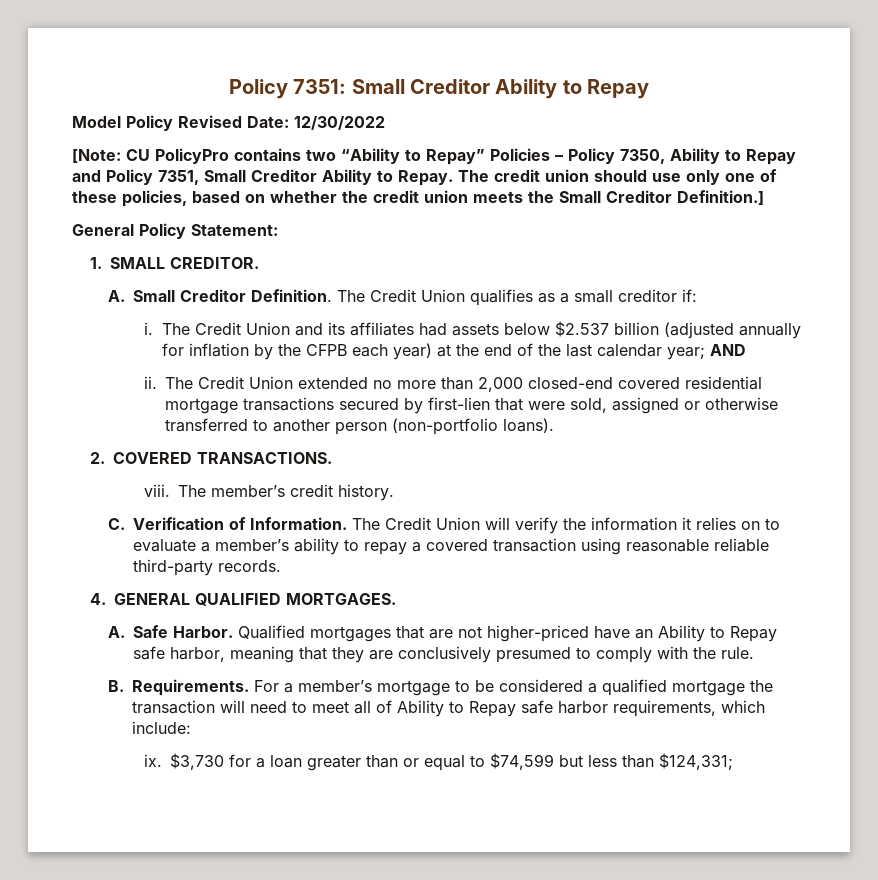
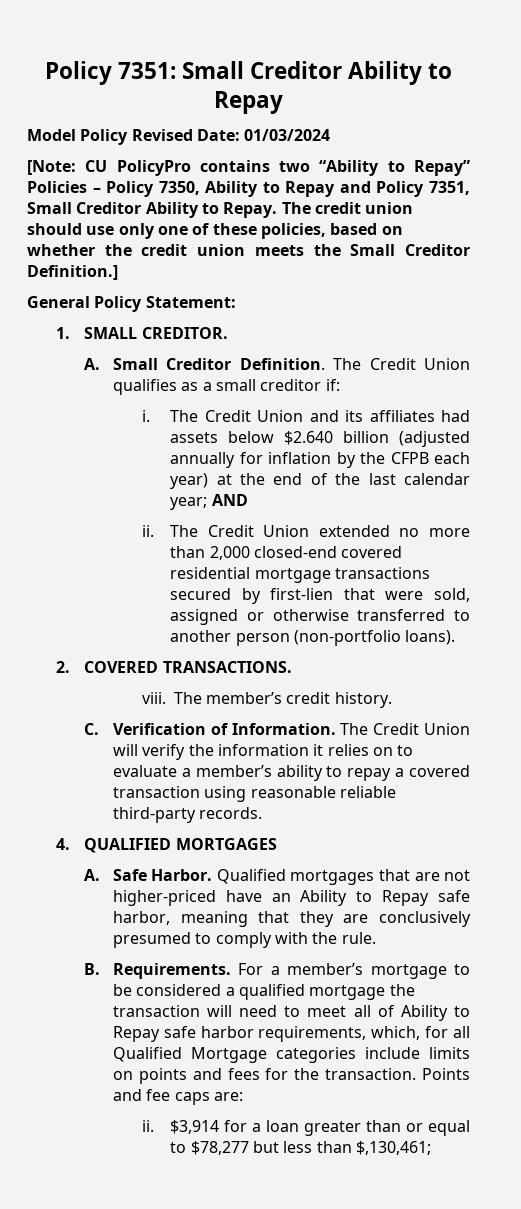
[294,116,385,130] 12/30/2022 -> [244,129,331,141] 01/03/2024
[555,321,610,337] $2.537 -> [284,431,334,445] $2.640
[114,593,397,606] GENERAL QUALIFIED MORTGAGES. -> [84,838,277,853] QUALIFIED MORTGAGES
[721,700,766,713] [132,721,192,734] [144,753,225,770] which include: // ix. $3,730 -> [371,1026,470,1040] [112,1047,470,1063] [112,1068,470,1084] [112,1089,243,1105] [141,1120,220,1134] which, for all Qualified Mortgage categories include limits on points and fees for the transaction. Points and fee caps are: // ii. $3,914
[490,753,555,770] $74,599 -> [190,1141,249,1155] $78,277
[659,753,734,770] $124,331; -> [355,1141,431,1155] $,130,461;

